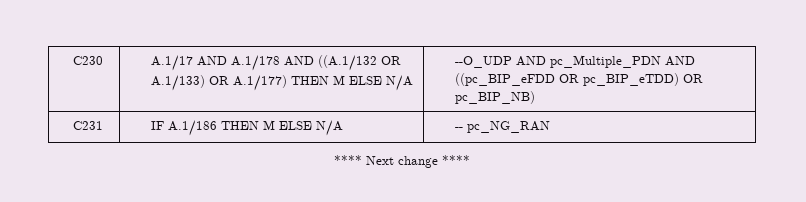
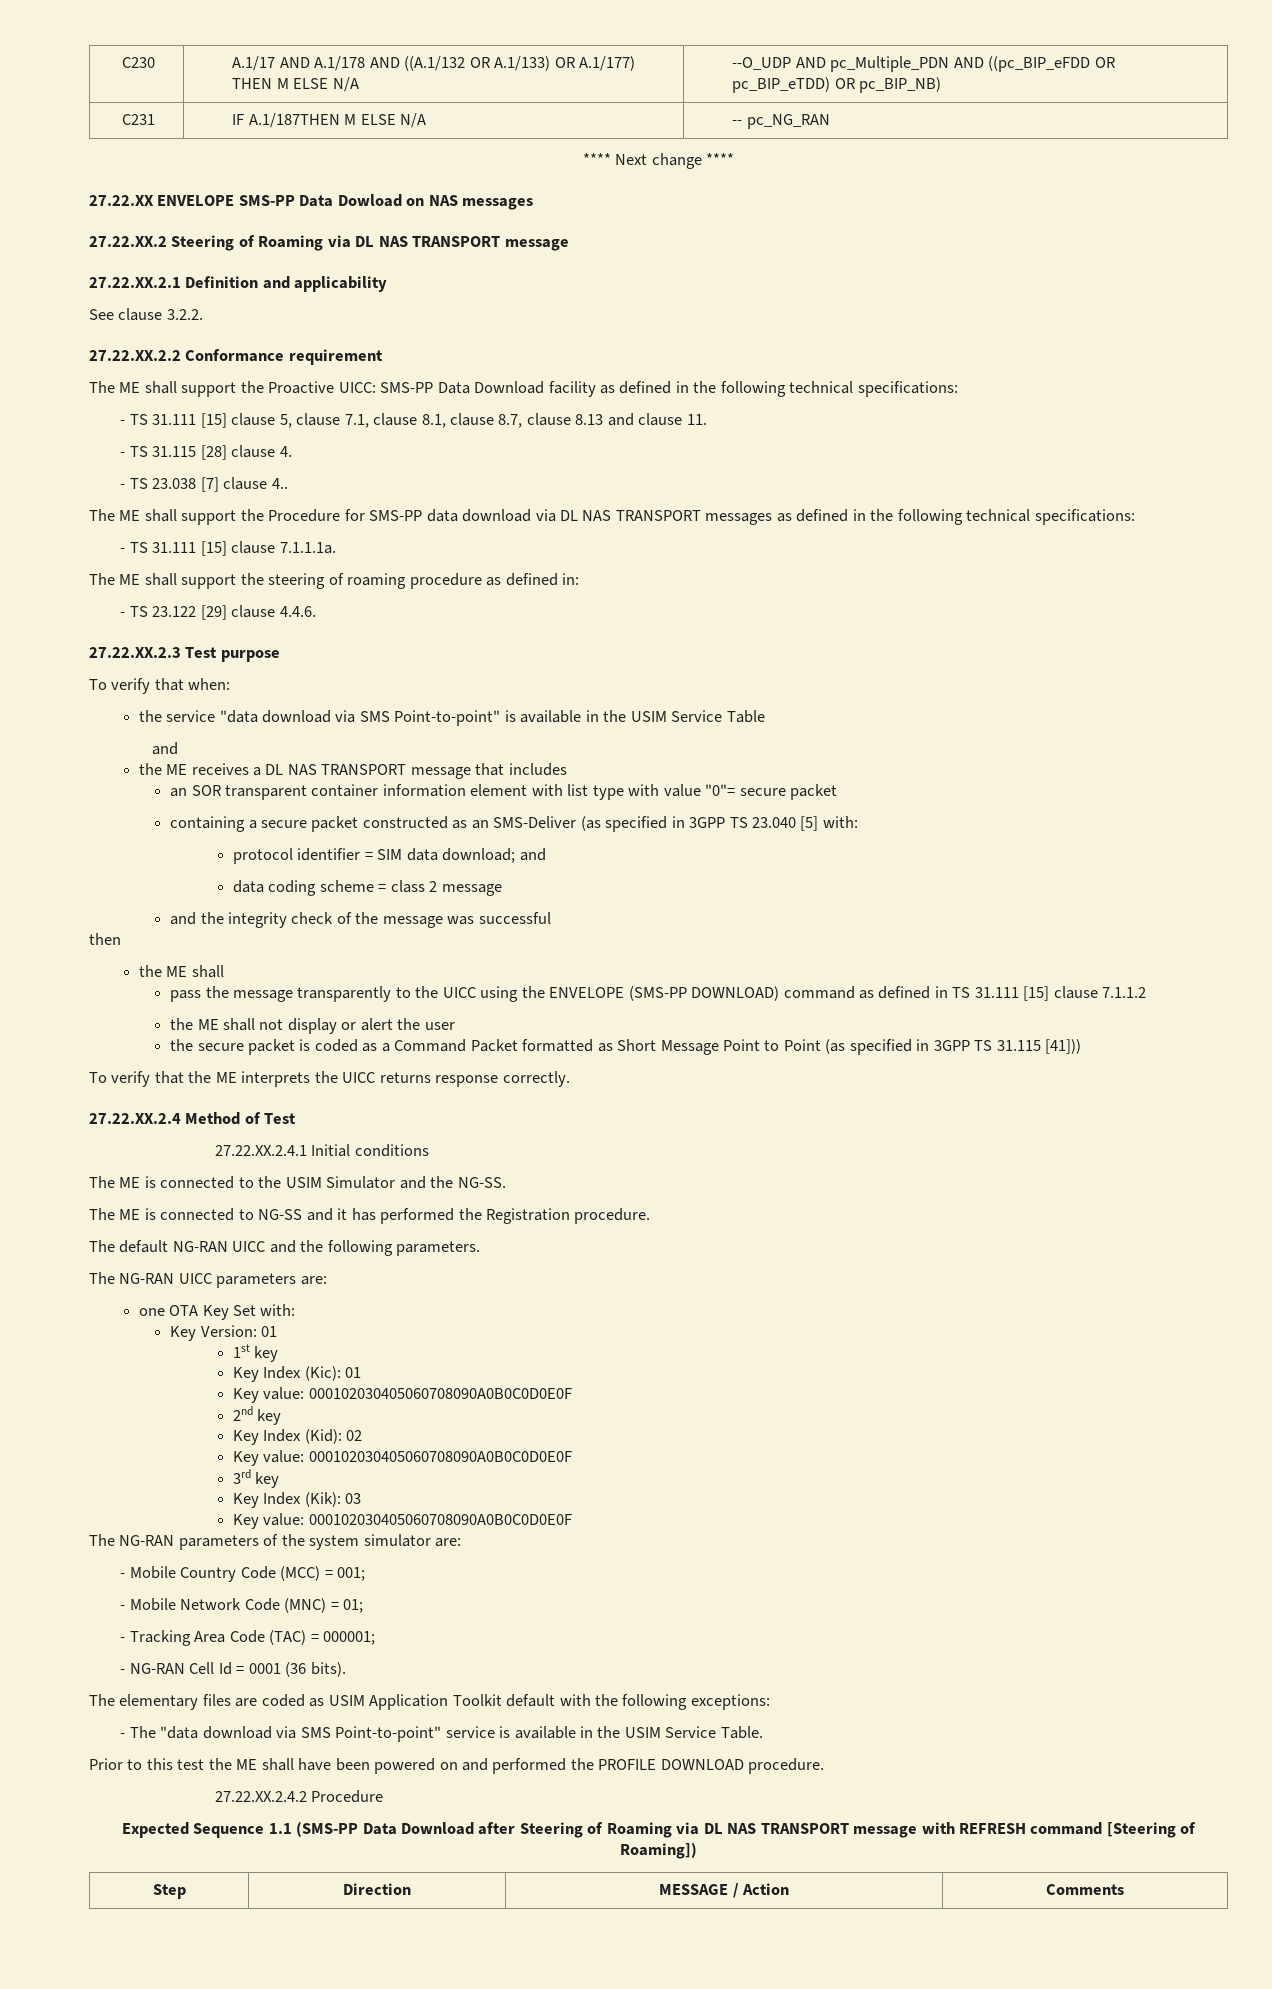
[168,120,260,136] A.1/186 THEN -> [248,113,340,128] A.1/187THEN
(470, 160) none -> [89,194,534,210] [89,235,569,251] [89,276,388,292] [89,308,203,321] [89,349,383,365] [89,381,958,397] [120,413,707,428] [120,445,292,460] [120,477,288,492] [89,509,1135,525] [120,541,336,556] [89,573,580,589] [120,605,316,620] [89,647,280,662] [89,678,231,694] [138,710,765,726] [151,742,178,755] [138,763,567,779] [170,784,837,800] [170,816,858,832] [233,848,546,864] [233,880,502,896] [170,912,551,928] [89,933,121,945] [138,965,224,978] [170,986,1147,1002] [170,1018,455,1034] [170,1039,1082,1055] [89,1071,570,1087] [89,1112,297,1125] [214,1144,429,1157] [89,1176,506,1189] [89,1208,651,1224] [89,1240,481,1256] [89,1272,327,1288] [138,1304,296,1320] [170,1325,277,1341] [233,1344,279,1362] [233,1366,362,1382] [233,1387,572,1403] [233,1406,282,1425] [233,1429,363,1445] [233,1450,572,1466] [233,1469,280,1488] [233,1492,362,1508] [233,1513,572,1529] [89,1534,462,1550] [120,1566,366,1582] [120,1598,364,1613] [120,1630,376,1646] [120,1662,346,1677] [89,1694,770,1710] [120,1726,763,1742] [89,1758,825,1774] [214,1790,384,1803] [121,1821,1197,1838] [620,1842,697,1859] [152,1884,186,1899] [343,1883,411,1895] [659,1883,789,1898] [1046,1884,1124,1895] // 27.22.XX ENVELOPE SMS-PP Data Dowload on NAS messages // 27.22.XX.2 Steering of Roaming via DL NAS TRANSPORT message // 27.22.XX.2.1 Definition and applicability // See clause 3.2.2. // 27.22.XX.2.2 Conformance requirement // The ME shall support the Proactive UICC: SMS-PP Data Download facility as defined in the following technical specifications: // - TS 31.111 [15] clause 5, clause 7.1, clause 8.1, clause 8.7, clause 8.13 and clause 11. // - TS 31.115 [28] clause 4. // - TS 23.038 [7] clause 4.. // The ME shall support the Procedure for SMS-PP data download via DL NAS TRANSPORT messages as defined in the following technical specifications: // - TS 31.111 [15] clause 7.1.1.1a. // The ME shall support the steering of roaming procedure as defined in: // - TS 23.122 [29] clause 4.4.6. // 27.22.XX.2.3 Test purpose // To verify that when: // the service "data download via SMS Point-to-point" is available in the USIM Service Table // and // the ME receives a DL NAS TRANSPORT message that includes // an SOR transparent container information element with list type with value "0"= secure packet // containing a secure packet constructed as an SMS-Deliver (as specified in 3GPP TS 23.040 [5] with: // protocol identifier = SIM data download; and // data coding scheme = class 2 message // and the integrity check of the message was successful // then // the ME shall // pass the message transparently to the UICC using the ENVELOPE (SMS-PP DOWNLOAD) command as defined in TS 31.111 [15] clause 7.1.1.2 // the ME shall not display or alert the user // the secure packet is coded as a Command Packet formatted as Short Message Point to Point (as specified in 3GPP TS 31.115 [41])) // To verify that the ME interprets the UICC returns response correctly. // 27.22.XX.2.4 Method of Test // 27.22.XX.2.4.1 Initial conditions // The ME is connected to the USIM Simulator and the NG-SS. // The ME is connected to NG-SS and it has performed the Registration procedure. // The default NG-RAN UICC and the following parameters. // The NG-RAN UICC parameters are: // one OTA Key Set with: // Key Version: 01 // 1st key // Key Index (Kic): 01 // Key value: 000102030405060708090A0B0C0D0E0F // 2nd key // Key Index (Kid): 02 // Key value: 000102030405060708090A0B0C0D0E0F // 3rd key // Key Index (Kik): 03 // Key value: 000102030405060708090A0B0C0D0E0F // The NG-RAN parameters of the system simulator are: // - Mobile Country Code (MCC) = 001; // - Mobile Network Code (MNC) = 01; // - Tracking Area Code (TAC) = 000001; // - NG-RAN Cell Id = 0001 (36 bits). // The elementary files are coded as USIM Application Toolkit default with the following exceptions: // - The "data download via SMS Point-to-point" service is available in the USIM Service Table. // Prior to this test the ME shall have been powered on and performed the PROFILE DOWNLOAD procedure. // 27.22.XX.2.4.2 Procedure // Expected Sequence 1.1 (SMS-PP Data Download after Steering of Roaming via DL NAS TRANSPORT message with REFRESH command [Steering of Roaming]) // Step | Direction | MESSAGE / Action | Comments

